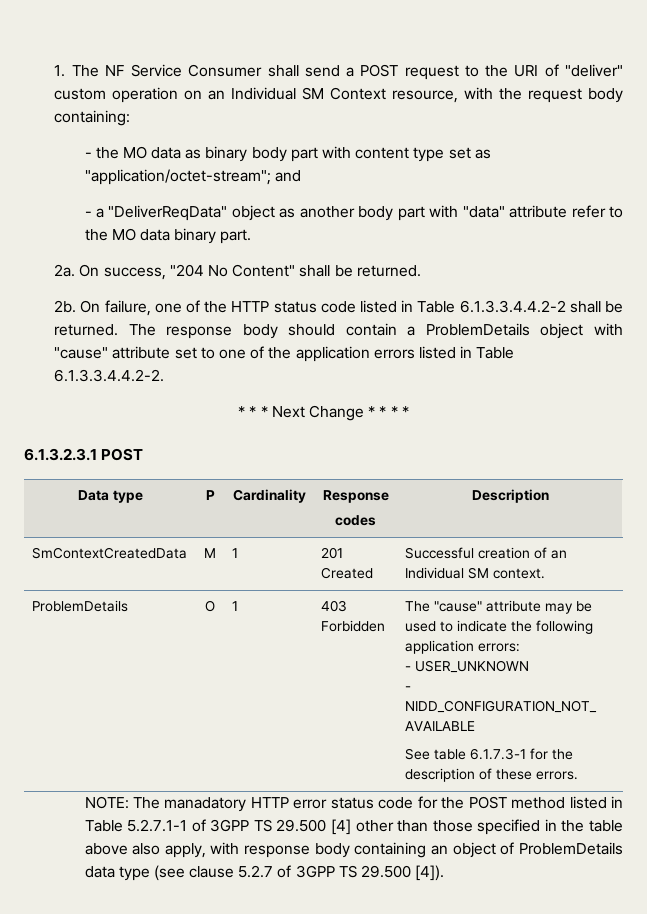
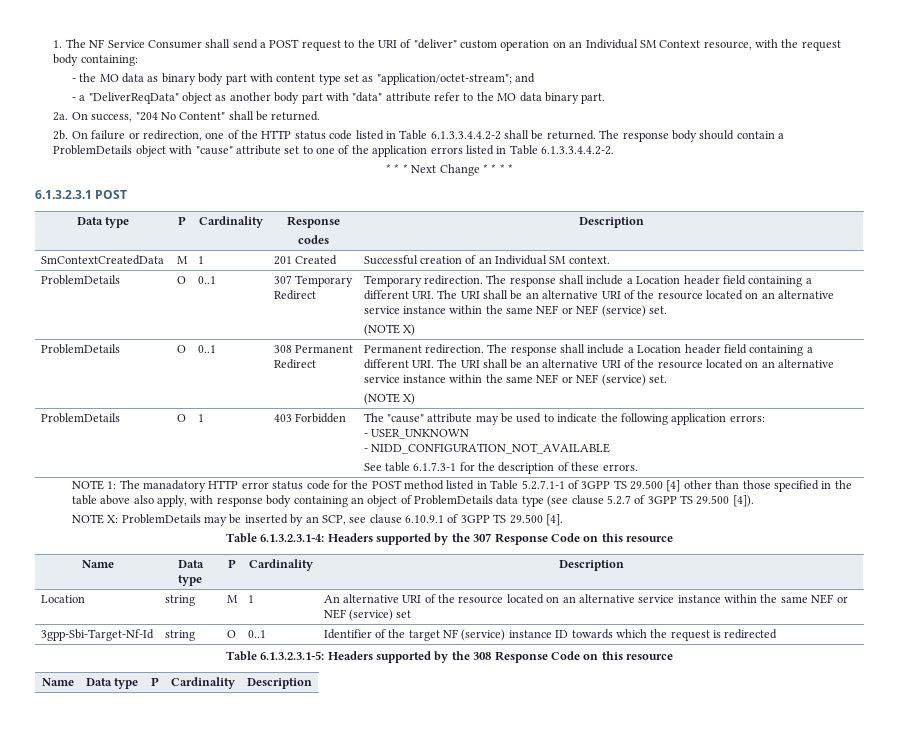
[104,300,151,316] failure, -> [91,130,202,141] failure or redirection,
(545, 573) none -> [40,275,120,285] [177,276,186,284] [197,276,216,284] [273,275,353,287] [273,290,316,300] [363,275,812,287] [363,290,835,300] [363,305,667,317] [363,324,415,336] [40,344,120,354] [177,345,186,353] [197,345,216,353] [273,345,353,353] [273,359,316,369] [363,344,813,356] [363,359,835,369] [363,374,667,386] [363,393,415,405] // ProblemDetails | O | 0..1 | 307 Temporary Redirect | Temporary redirection. The response shall include a Location header field containing a different URI. The URI shall be an alternative URI of the resource located on an alternative service instance within the same NEF or NEF (service) set. // (NOTE X) // ProblemDetails | O | 0..1 | 308 Permanent Redirect | Permanent redirection. The response shall include a Location header field containing a different URI. The URI shall be an alternative URI of the resource located on an alternative service instance within the same NEF or NEF (service) set. // (NOTE X)
[84,796,129,809] NOTE: -> [71,480,117,490] NOTE 1:
(445, 873) none -> [71,514,563,526] [225,533,674,545] [81,560,114,568] [177,560,204,568] [178,575,202,586] [227,559,236,568] [248,559,313,571] [558,560,624,571] [40,595,85,603] [164,595,195,606] [226,595,238,603] [247,595,254,603] [323,594,848,604] [323,609,412,621] [40,629,154,641] [164,630,195,641] [227,630,236,638] [247,630,266,638] [323,629,778,641] [225,651,674,663] [41,678,74,686] [85,678,139,689] [150,677,159,686] [170,677,235,689] [247,678,312,689] // NOTE X: ProblemDetails may be inserted by an SCP, see clause 6.10.9.1 of 3GPP TS 29.500 [4]. // Table 6.1.3.2.3.1-4: Headers supported by the 307 Response Code on this resource // Name | Data type | P | Cardinality | Description // Location | string | M | 1 | An alternative URI of the resource located on an alternative service instance within the same NEF or NEF (service) set // 3gpp-Sbi-Target-Nf-Id | string | O | 0..1 | Identifier of the target NF (service) instance ID towards which the request is redirected // Table 6.1.3.2.3.1-5: Headers supported by the 308 Response Code on this resource // Name | Data type | P | Cardinality | Description

